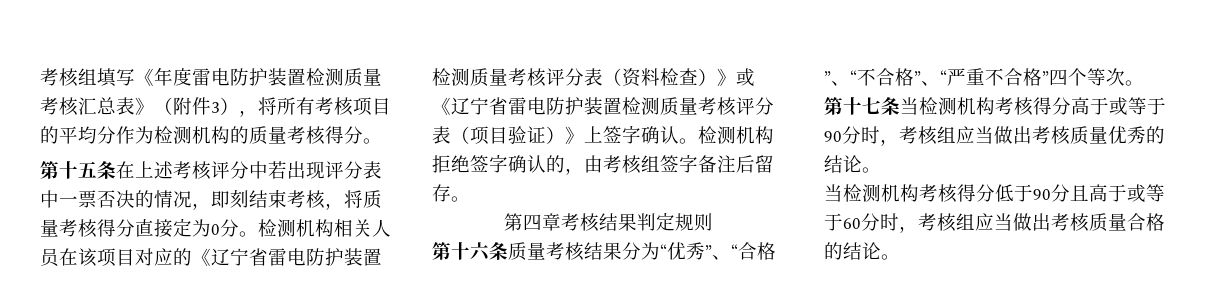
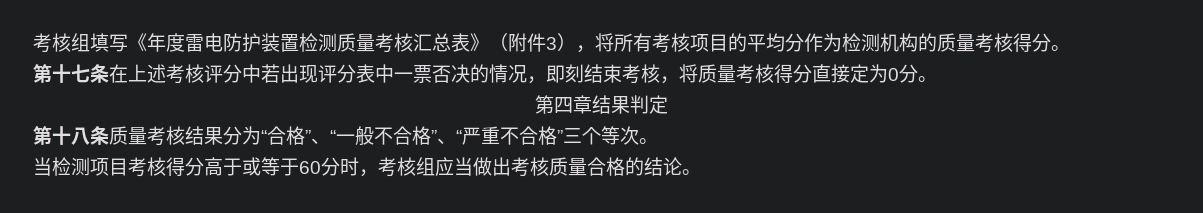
[78,161,97,178] 五 -> [71,64,90,83] 七
[258,219,391,237] [40,248,382,267] [432,68,755,87] [432,97,774,116] [432,125,774,145] [432,154,774,175] [432,184,470,202] 检测机构相关人员在该项目对应的《辽宁省雷电防护装置检测质量考核评分表（资料检查）》或《辽宁省雷电防护装置检测质量考核评分表（项目验证）》上签字确认。检测机构拒绝签字确认的，由考核组签字备注后留存。 -> (937, 79) none
[560,213,599,232] 考核 -> (592, 104) none
[674,213,713,231] [432,242,490,261] 规则 // 第十六 -> [33,126,90,145] // 第十八
[667,242,776,260] [824,70,857,86] 优秀”、“合格”、“ -> [267,126,374,145] 合格”、“一般
[1049,69,1068,86] 四 -> [563,128,582,143] 三
[824,97,995,115] 第十七条当检测机构 -> [33,157,128,176] 当检测项目
[824,126,1165,146] [824,155,881,173] [824,184,1165,203] [824,213,843,231] 90分时，考核组应当做出考核质量优秀的结论。 // 当检测机构考核得分低于90分且高于或等于 -> (299, 167) none

